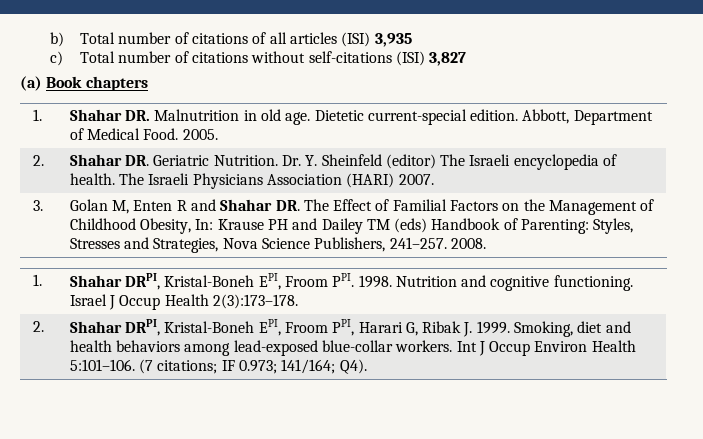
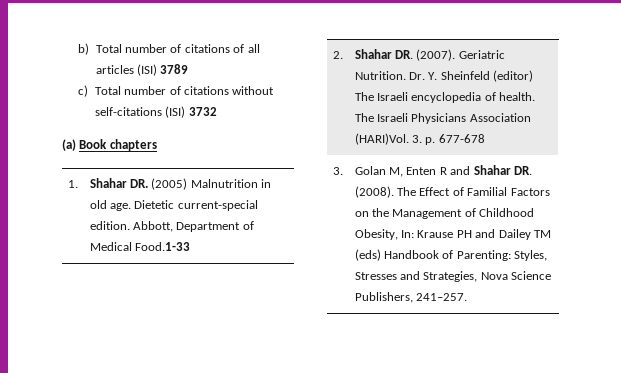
[374,33,412,47] 3,935 -> [160,64,189,74] 3789
[429,52,467,66] 3,827 -> [188,107,217,116] 3732
(150, 115) none -> [151,178,188,190] (2005)
[143,128,218,140] Food. 2005. -> [135,242,191,251] Food.1-33
(149, 160) none -> [416,49,456,61] (2007).
[346,173,434,188] (HARI) 2007. -> [354,133,485,145] (HARI)Vol. 3. p. 677-678
(300, 205) none -> [354,186,394,198] (2008).
[450,238,486,249] [32,274,42,286] [69,273,633,291] [69,294,298,310] [32,321,44,332] [69,319,631,337] [69,340,636,356] [69,359,367,374] 2008. // 1. | Shahar DRPI, Kristal-Boneh EPI, Froom PPI. 1998. Nutrition and cognitive functioning. Israel J Occup Health 2(3):173–178. // 2. | Shahar DRPI, Kristal-Boneh EPI, Froom PPI, Harari G, Ribak J. 1999. Smoking, diet and health behaviors among lead-exposed blue-collar workers. Int J Occup Environ Health 5:101–106. (7 citations; IF 0.973; 141/164; Q4). -> (468, 297) none

